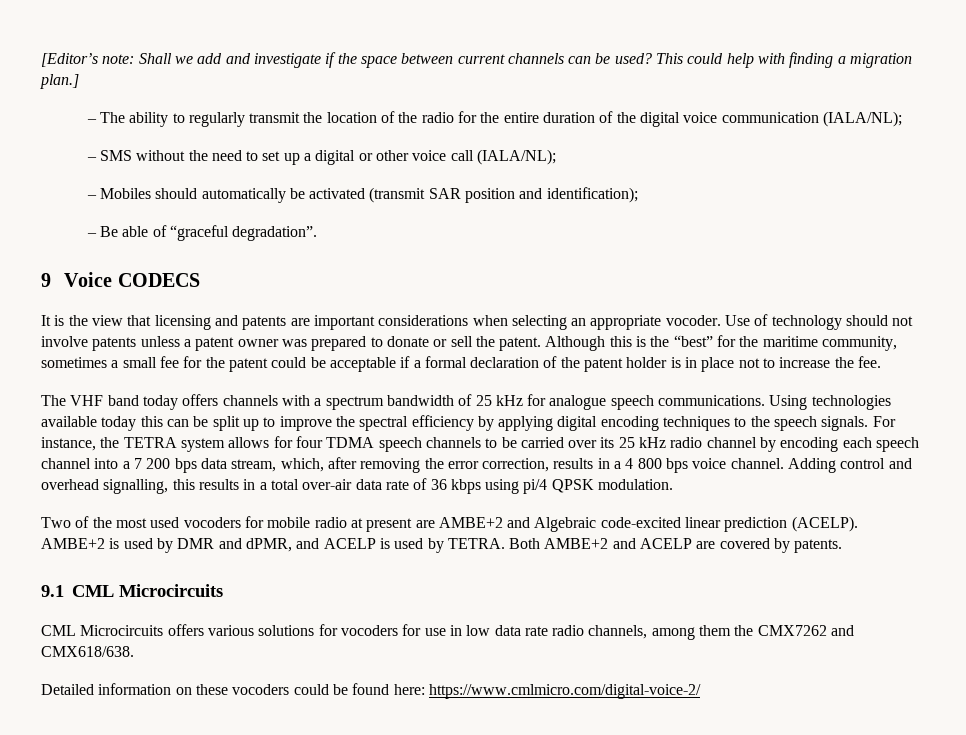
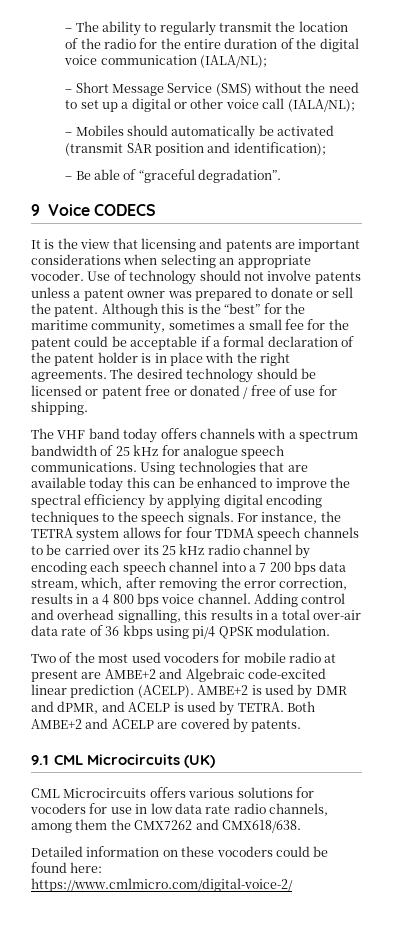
[41,52,913,68] [40,74,79,89] [Editor’s note: Shall we add and investigate if the space between current channels can be used? This could help with finding a migration plan.] // -> (65, 30) none
[99,150,132,161] SMS -> [75,82,252,96] Short Message Service (SMS)
[738,356,882,368] not to increase the fee. -> [205,352,290,366] [31,368,316,383] [31,385,337,399] [31,401,88,415] with the right agreements. The desired technology should be licensed or patent free or donated / free of use for shipping.
(891, 402) none -> [259,461,308,472] that are
[212,416,259,431] split up -> [196,477,257,488] enhanced
(223, 590) none -> [184,755,216,768] (UK)

